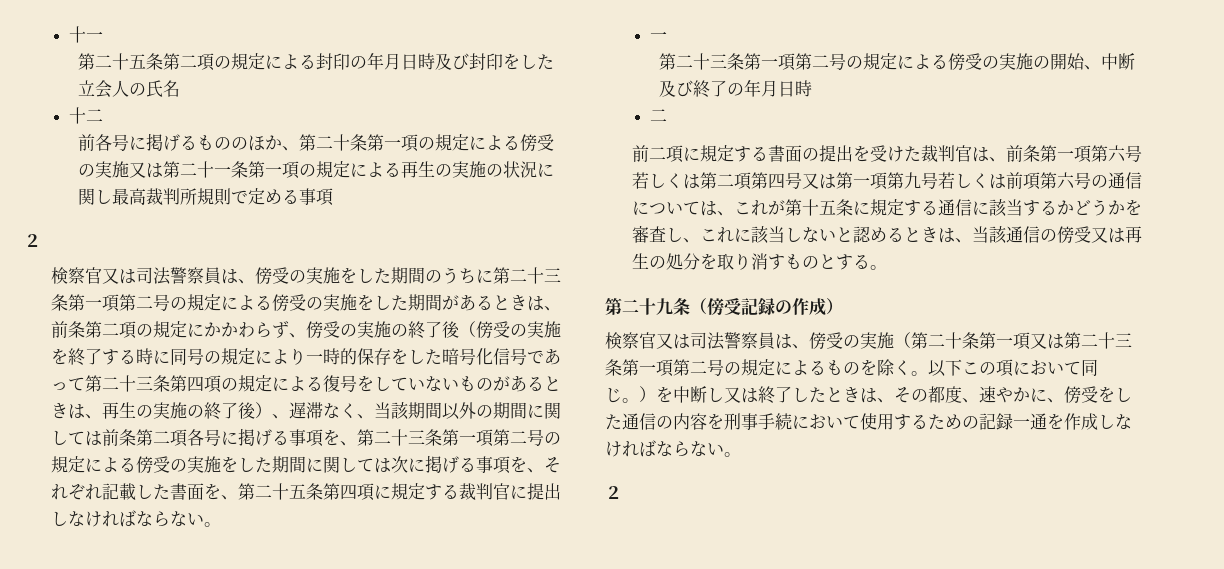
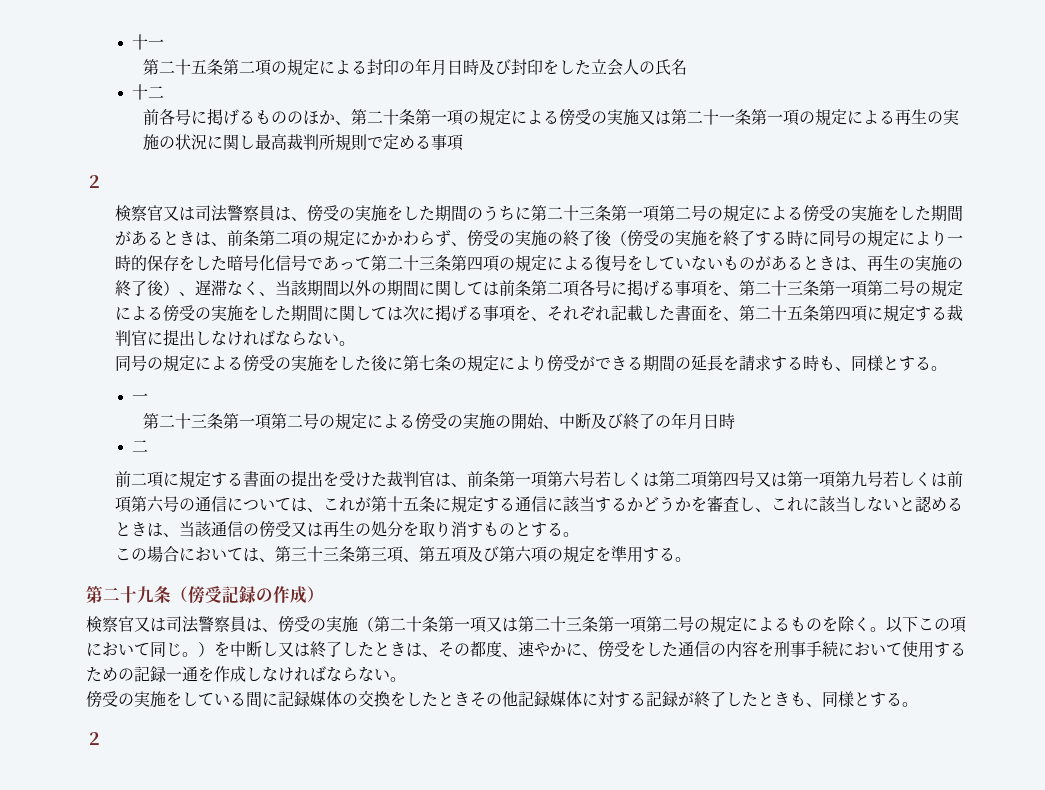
(221, 524) none -> [114,354,947,372] // 同号の規定による傍受の実施をした後に第七条の規定により傍受ができる期間の延長を請求する時も、同様とする。
(887, 267) none -> [114,546,691,563] // この場合においては、第三十三条第三項、第五項及び第六項の規定を準用する。
(741, 454) none -> [86,690,918,708] // 傍受の実施をしている間に記録媒体の交換をしたときその他記録媒体に対する記録が終了したときも、同様とする。

